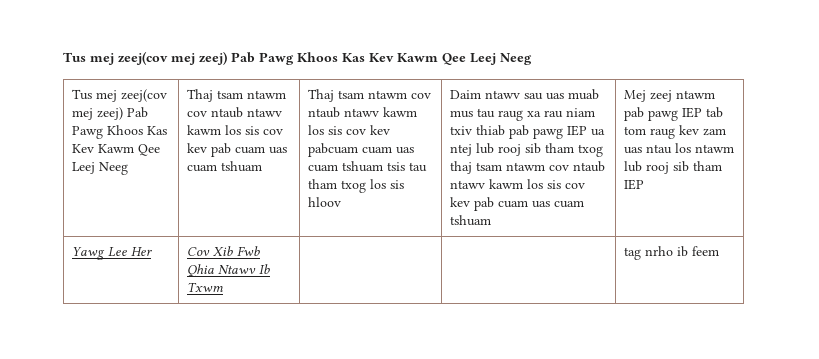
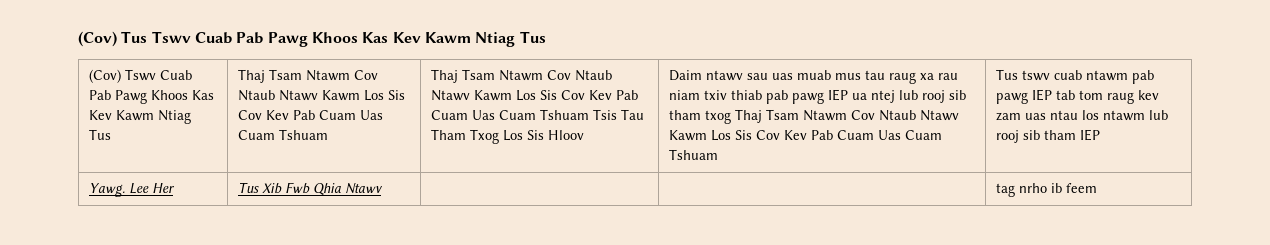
[63,51,532,65] [72,89,168,102] [72,107,149,120] [72,125,168,139] [72,144,161,156] [72,162,129,175] [187,89,287,102] [187,107,283,118] [187,125,284,135] [187,143,288,157] [187,161,263,172] [308,89,432,102] [308,107,418,118] [308,125,391,135] [308,143,415,157] [308,161,428,172] [308,179,405,193] [308,197,342,207] Tus mej zeej(cov mej zeej) Pab Pawg Khoos Kas Kev Kawm Qee Leej Neeg // Tus mej zeej(cov mej zeej) Pab Pawg Khoos Kas Kev Kawm Qee Leej Neeg | Thaj tsam ntawm cov ntaub ntawv kawm los sis cov kev pab cuam uas cuam tshuam | Thaj tsam ntawm cov ntaub ntawv kawm los sis cov kev pabcuam cuam uas cuam tshuam tsis tau tham txog los sis hloov -> [78,31,546,47] [89,69,193,83] [89,90,215,104] [89,110,192,124] [89,129,112,140] [238,69,379,83] [238,90,406,101] [238,110,384,120] [238,129,329,140] [431,69,613,83] [431,90,639,101] [431,109,645,120] [431,129,585,144] (Cov) Tus Tswv Cuab Pab Pawg Khoos Kas Kev Kawm Ntiag Tus // (Cov) Tswv Cuab Pab Pawg Khoos Kas Kev Kawm Ntiag Tus | Thaj Tsam Ntawm Cov Ntaub Ntawv Kawm Los Sis Cov Kev Pab Cuam Uas Cuam Tshuam | Thaj Tsam Ntawm Cov Ntaub Ntawv Kawm Los Sis Cov Kev Pab Cuam Uas Cuam Tshuam Tsis Tau Tham Txog Los Sis Hloov
[450,161,606,174] [450,179,586,189] [450,197,585,211] [450,215,492,226] [624,90,673,102] thaj tsam ntawm cov ntaub ntawv kawm los sis cov kev pab cuam uas cuam tshuam | Mej zeej -> [735,109,960,123] [669,130,943,141] [669,149,719,160] [996,69,1083,81] Thaj Tsam Ntawm Cov Ntaub Ntawv Kawm Los Sis Cov Kev Pab Cuam Uas Cuam Tshuam | Tus tswv cuab
[72,247,106,260] Yawg -> [89,183,126,197] Yawg.
[187,247,211,256] Cov -> [238,182,260,193] Tus
[259,264,271,274] [187,282,224,292] Ib Txwm -> (384, 188) none

